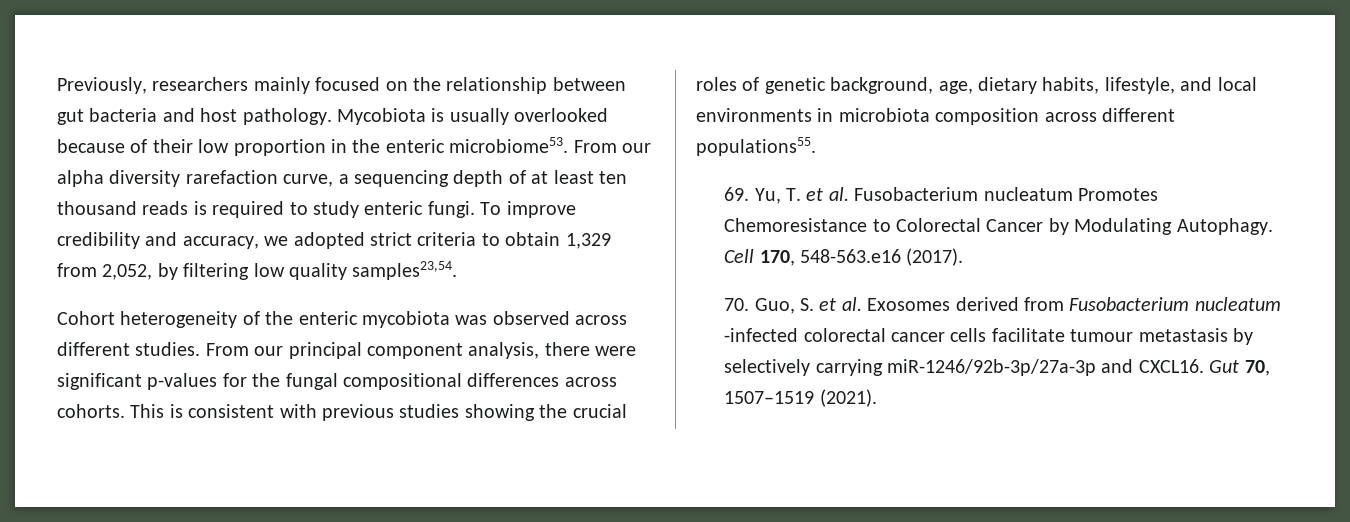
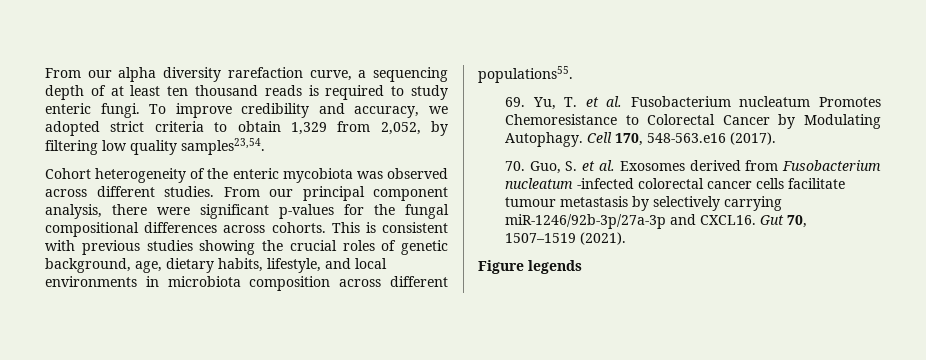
[57,77,626,94] [57,108,609,125] [57,137,569,156] Previously, researchers mainly focused on the relationship between gut bacteria and host pathology. Mycobiota is usually overlooked because of their low proportion in the enteric microbiome53. -> (45, 73) none
(877, 398) none -> [478,260,582,274] // Figure legends

